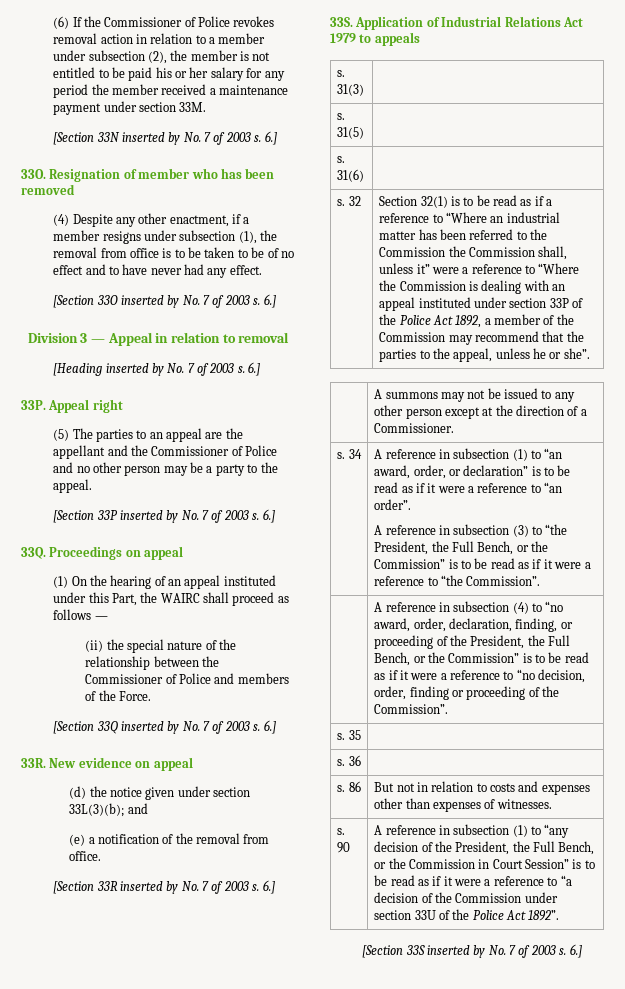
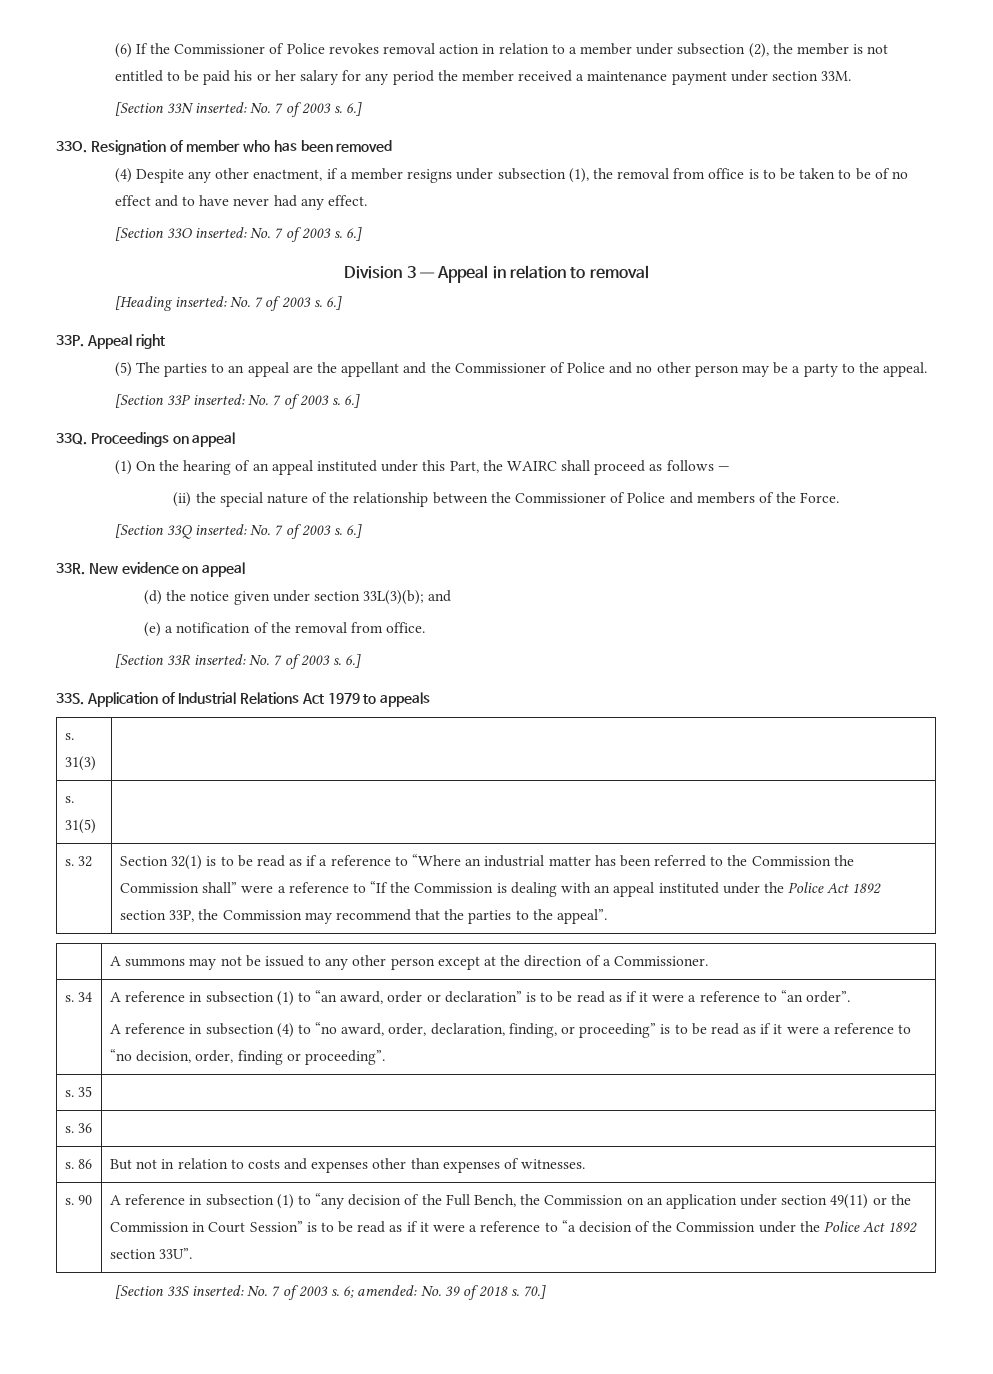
[121,132,181,145] inserted by -> [195,102,248,113] inserted:
[120,295,180,308] inserted by -> [195,227,248,238] inserted:
[105,363,164,376] inserted by -> [174,296,227,307] inserted:
[119,510,179,523] inserted by -> [193,394,246,405] inserted:
[120,721,180,734] inserted by -> [195,524,248,535] inserted:
[119,881,179,894] inserted by -> [194,654,247,665] inserted:
[337,156,346,163] [337,169,365,182] // s. 31(6) | -> (96, 826) none
[538,246,568,260] [379,263,580,274] shall, unless it” were a reference to “Where -> [202,881,389,893] shall” were a reference to “If
[509,298,584,308] [379,314,555,328] section 33P of the Police Act 1892, a member of -> [763,882,882,894] [119,910,195,922] the Police Act 1892 section 33P,
[453,348,590,362] appeal, unless he or she”. -> [556,909,607,924] appeal”.
[413,465,446,479] order, -> [387,991,423,1003] order
[512,524,568,537] [374,541,549,555] [374,558,591,569] [374,575,541,586] [374,601,510,612] (3) to “the President, the Full Bench, or the Commission” is to be read as if it were a reference to “the Commission”. // | A reference in subsection -> (274, 1029) none
[374,635,571,649] [374,652,520,666] proceeding of the President, the Full Bench, or the Commission” -> [579,1023,657,1038] proceeding”
[466,686,560,700] [374,704,449,714] proceeding of the Commission”. -> [304,1050,385,1065] proceeding”.
[455,841,595,855] President, the Full Bench, -> [445,1194,869,1209] Full Bench, the Commission on an application under section 49(11)
[374,909,560,921] section 33U of the Police Act 1892”. -> [799,1221,918,1233] [109,1248,193,1259] the Police Act 1892 section 33U”.
[426,944,582,958] inserted by No. 7 of 2003 s. 6.] -> [192,1285,547,1300] inserted: No. 7 of 2003 s. 6; amended: No. 39 of 2018 s. 70.]

